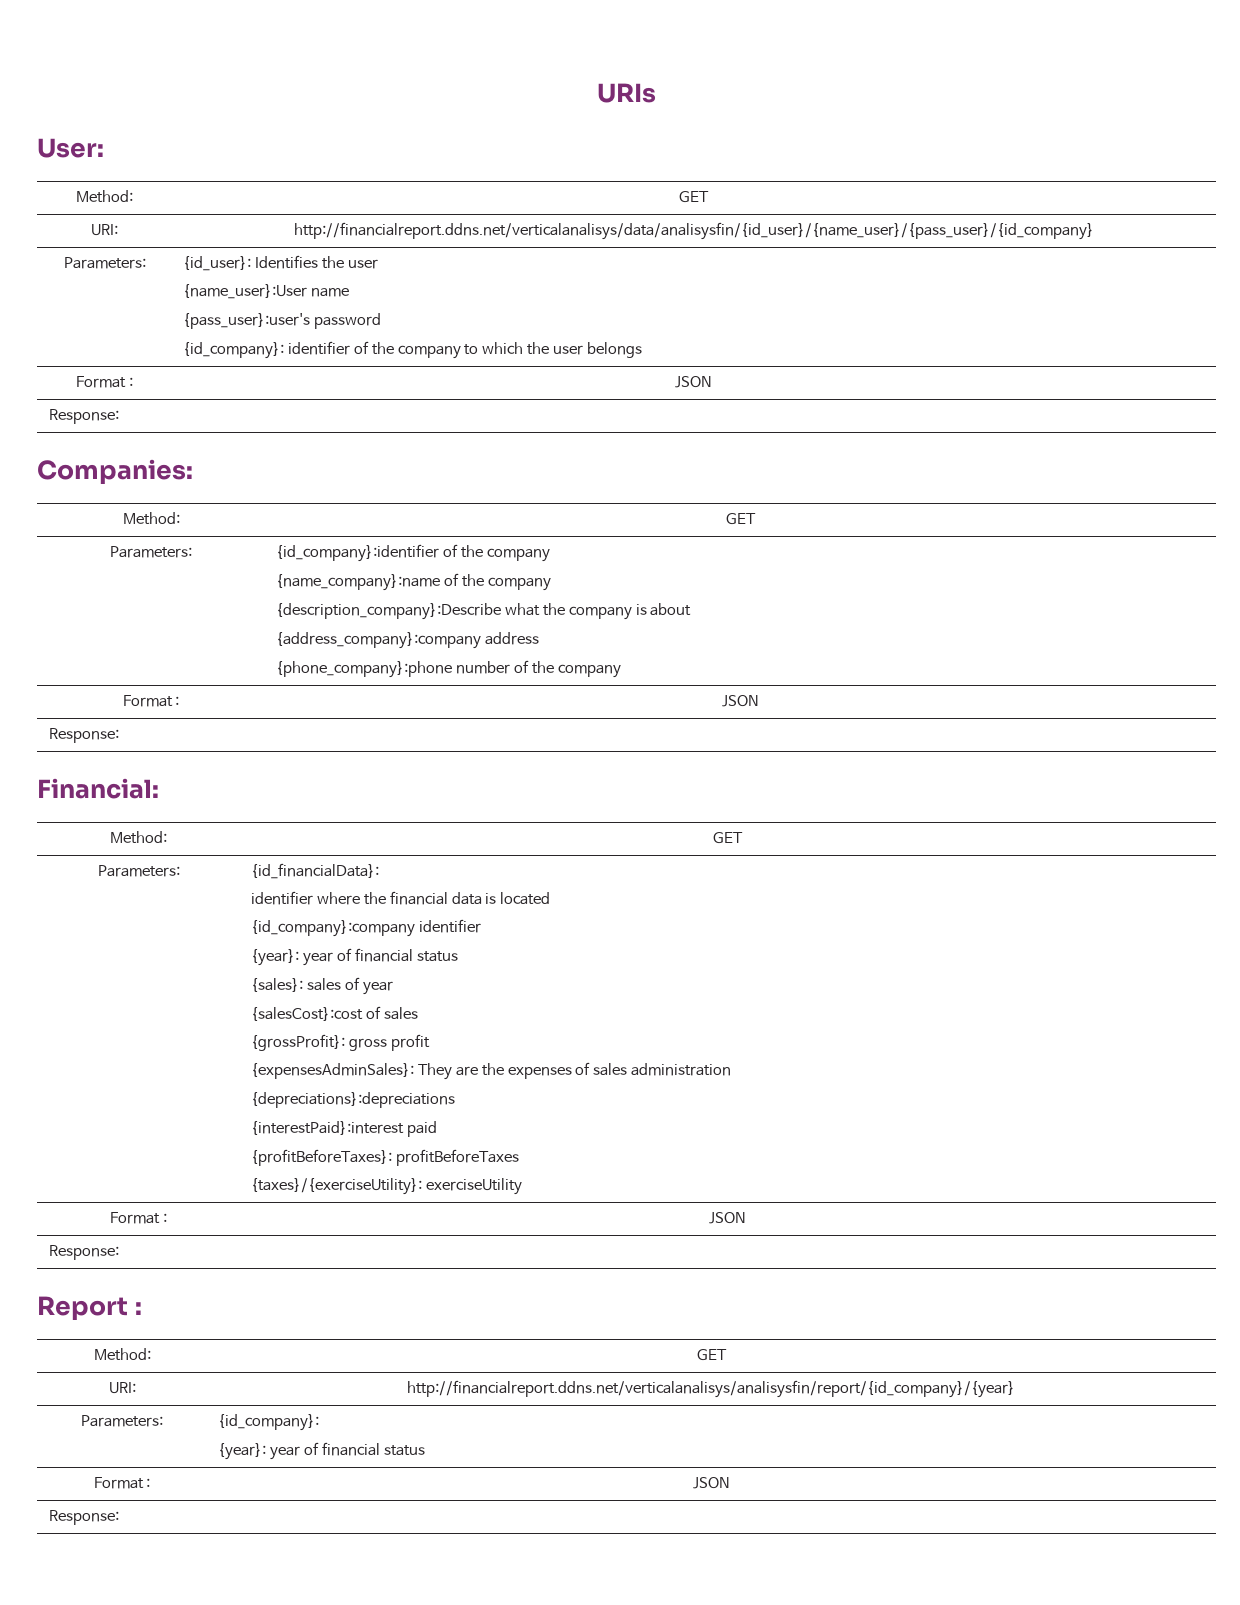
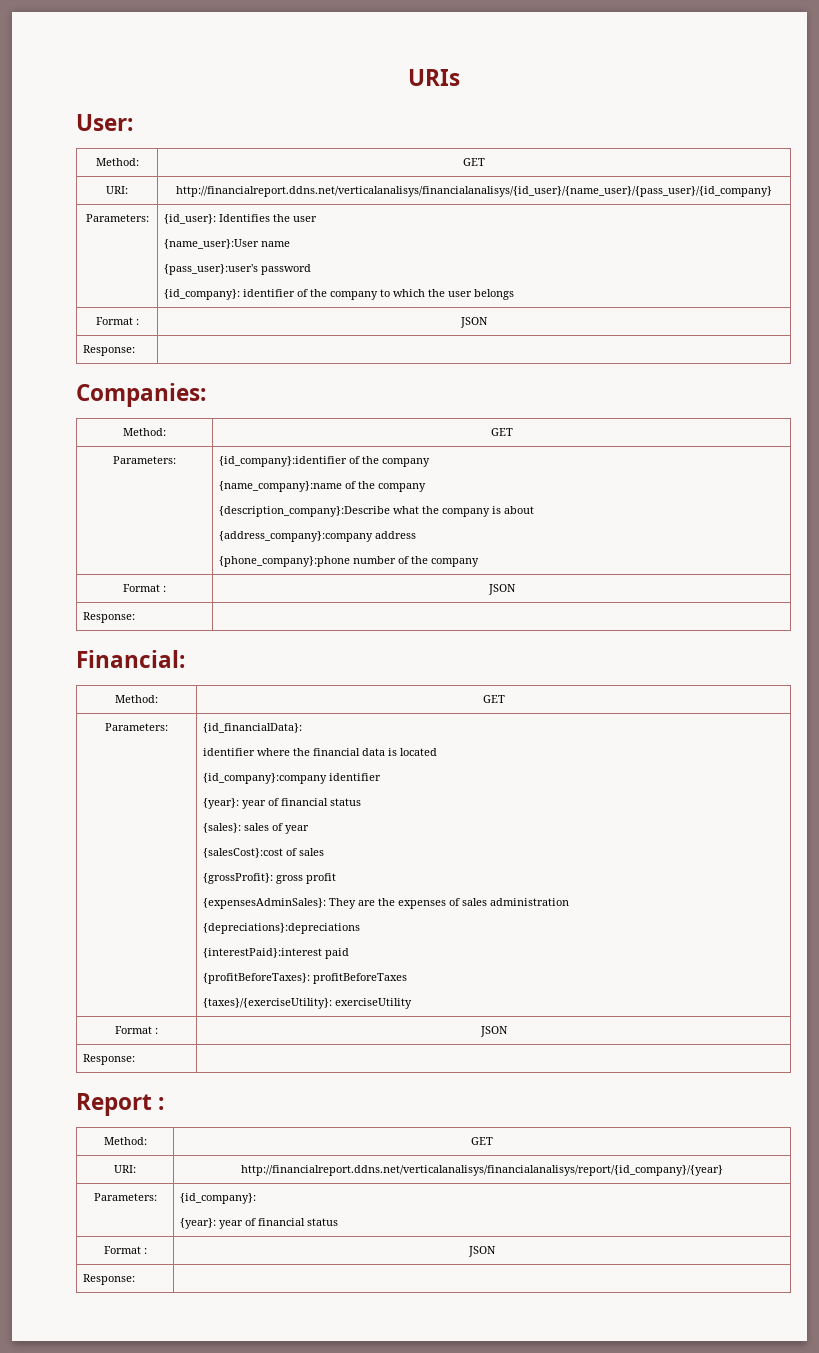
[293,222,1094,240] http://financialreport.ddns.net/verticalanalisys/data/analisysfin/{id_user}/{name_user}/{pass_user}/{id_company} -> [176,186,772,197] http://financialreport.ddns.net/verticalanalisys/financialanalisys/{id_user}/{name_user}/{pass_user}/{id_company}
[407,1380,1015,1398] http://financialreport.ddns.net/verticalanalisys/analisysfin/report/{id_company}/{year} -> [241,1165,723,1176] http://financialreport.ddns.net/verticalanalisys/financialanalisys/report/{id_company}/{year}

